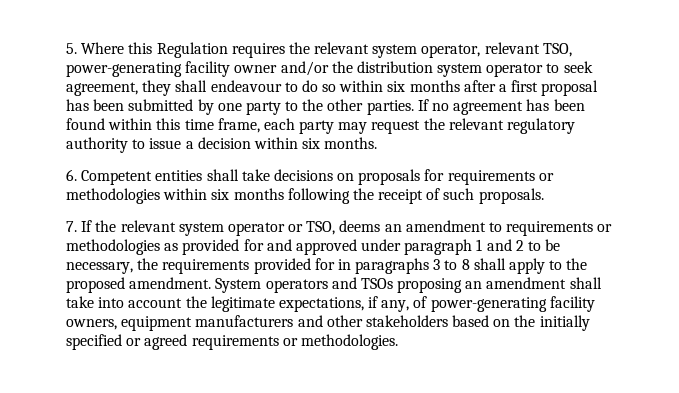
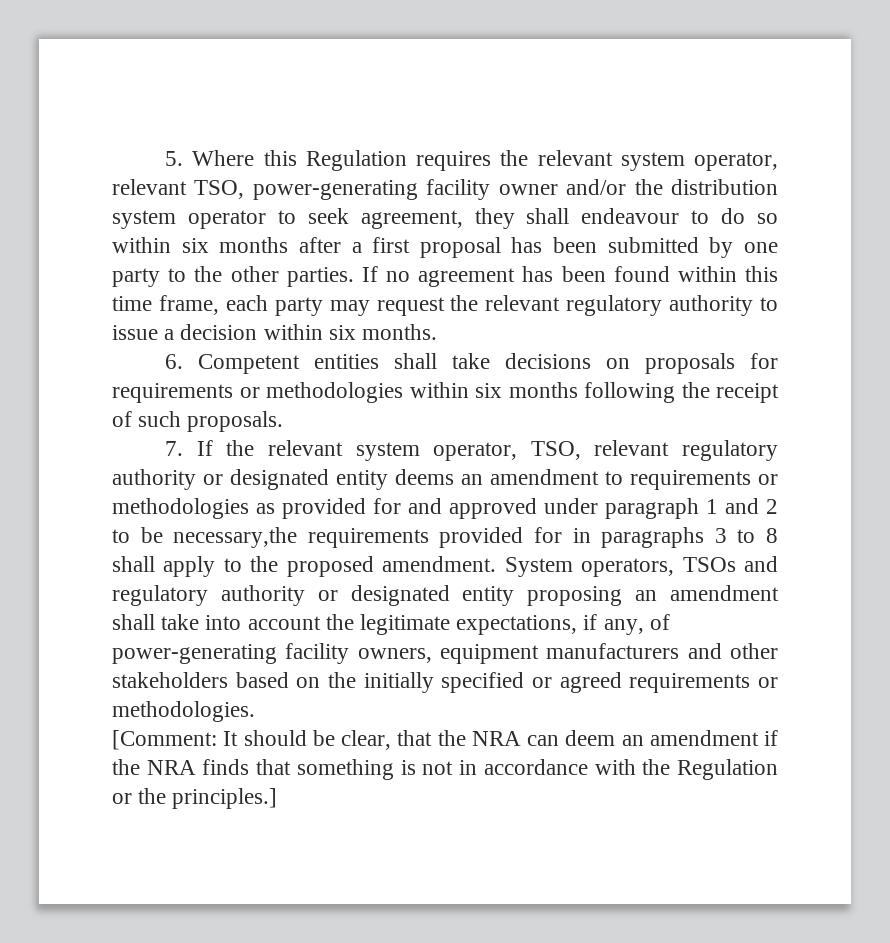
[227,221,336,236] operator or TSO, -> [433,440,778,461] [112,469,388,490] operator, TSO, relevant regulatory authority or designated entity
[66,258,159,274] necessary, the -> [173,527,298,548] necessary,the
[265,277,393,293] operators and TSOs -> [581,556,779,577] [112,585,515,606] operators, TSOs and regulatory authority or designated entity
(398, 342) none -> [112,730,778,750] [112,759,779,780] [112,788,278,809] // [Comment: It should be clear, that the NRA can deem an amendment if the NRA finds that something is not in accordance with the Regulation or the principles.]

